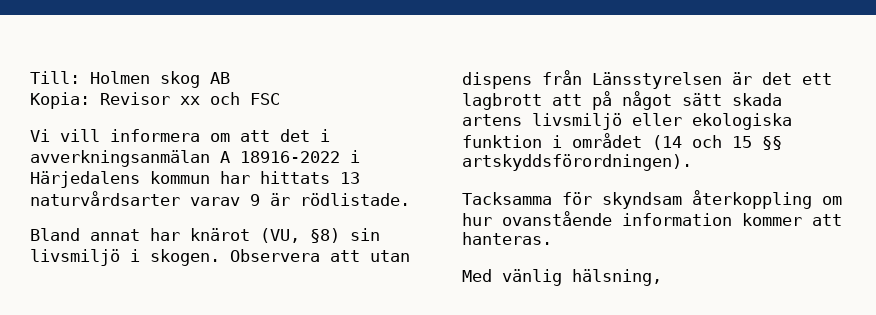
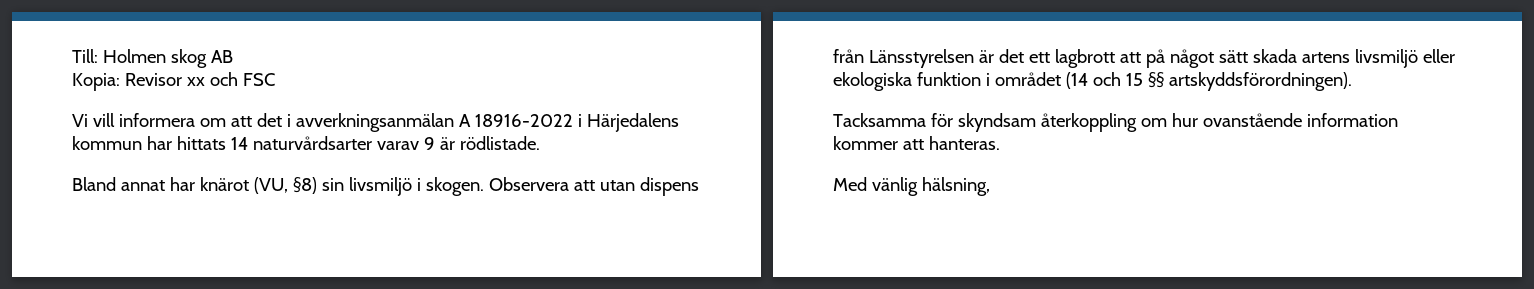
[340,172,360,184] 13 -> [230,137,248,150] 14

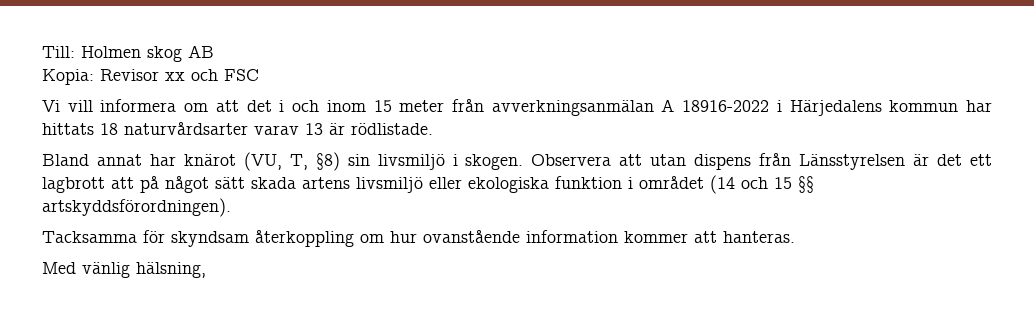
(291, 120) none -> [292,99,484,112] och inom 15 meter från
[230,137,248,150] 14 -> [100,123,118,135] 18
[423,137,435,150] 9 -> [305,123,323,135] 13
(288, 185) none -> [289,154,308,170] T,

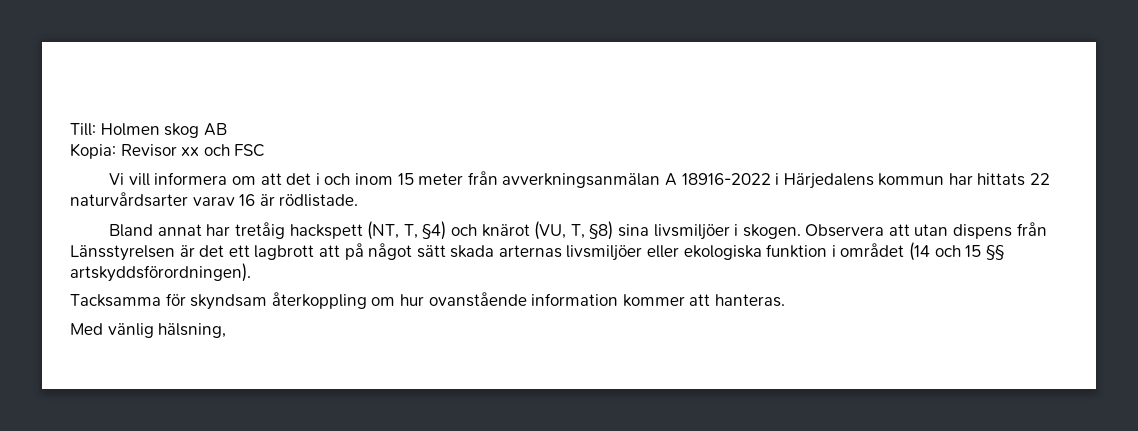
[100,123,118,135] 18 -> [1030,173,1051,185] 22
[305,123,323,135] 13 -> [239,194,256,206] 16
(176, 160) none -> [235,221,477,240] tretåig hackspett (NT, T, §4) och
[347,154,445,170] sin livsmiljö -> [617,224,730,240] sina livsmiljöer
[302,177,423,193] artens livsmiljö -> [498,245,643,261] arternas livsmiljöer

